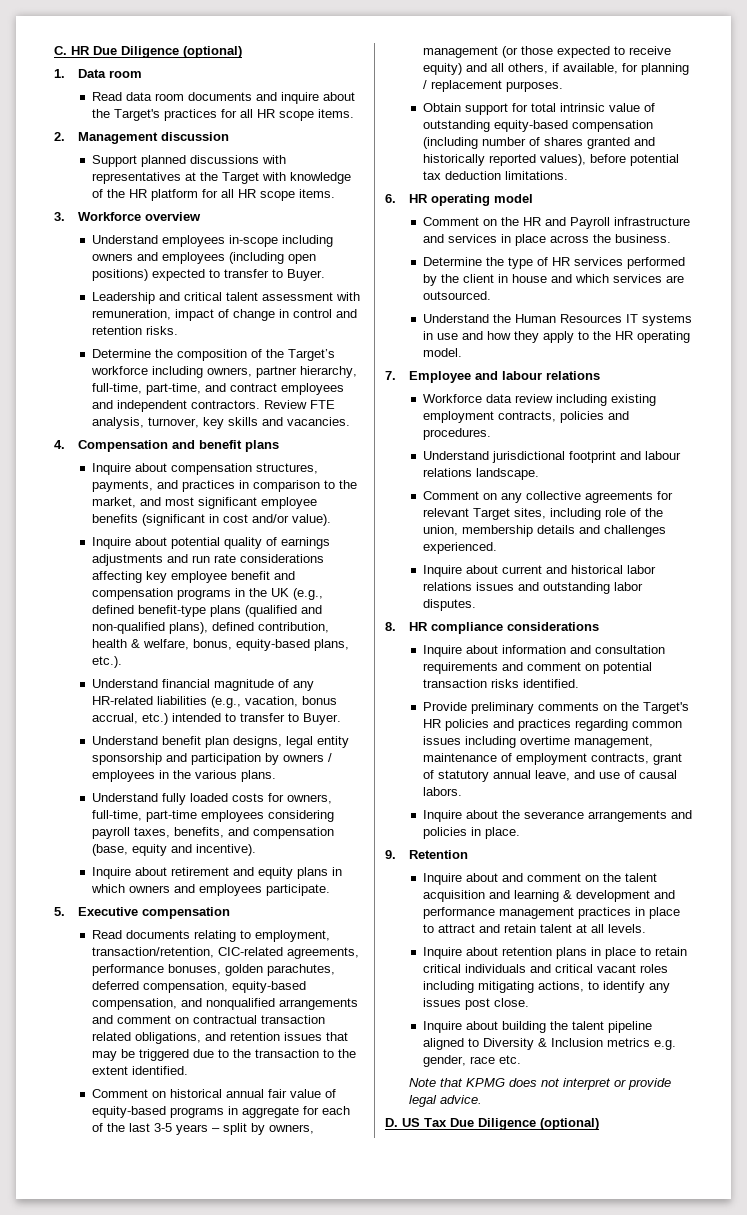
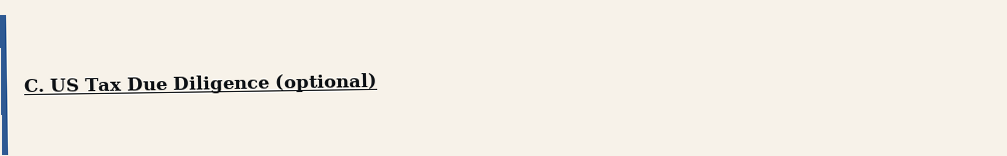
[71,46,242,58] [54,69,142,78] [91,92,355,104] [91,109,354,121] [54,132,229,144] [91,155,286,167] [91,172,351,184] [91,189,335,201] [54,212,201,221] [91,235,333,247] [91,252,316,264] [91,269,325,281] [91,292,360,304] [91,309,357,321] [91,326,178,335] [91,349,335,361] [90,366,357,378] [91,383,344,395] [91,400,335,412] [91,417,350,429] [54,440,279,452] [91,463,318,475] [91,480,357,492] [91,497,317,509] [91,514,331,526] [91,537,330,549] [91,554,324,566] [91,571,295,583] [91,588,323,600] [91,605,322,617] [91,622,329,634] [91,639,349,651] [91,656,122,668] [91,679,314,691] [91,696,337,708] [91,713,341,725] [91,736,349,748] [91,753,332,765] [91,770,276,782] [91,793,332,805] [91,810,334,822] [91,827,334,839] [91,844,256,856] [91,867,342,879] [90,884,330,896] [54,907,230,919] [91,930,330,942] [91,947,359,959] [91,964,335,976] [91,981,306,993] [91,998,358,1010] [91,1015,325,1024] [91,1032,348,1044] [91,1049,356,1061] [91,1066,188,1075] [91,1089,336,1098] [91,1106,350,1118] [91,1123,314,1135] [422,46,671,58] [422,63,689,75] [422,80,563,92] [422,103,655,115] [422,120,653,132] [422,137,655,149] [422,154,679,166] [422,171,568,180] [385,194,533,206] [422,217,690,229] [422,234,671,246] [422,257,685,269] [422,274,684,286] [422,291,491,300] [422,314,692,326] [422,331,690,343] [422,348,462,357] [385,371,600,383] [422,394,656,406] [422,411,629,423] [422,428,491,440] [422,451,681,463] [422,468,539,480] [422,491,673,503] [422,508,663,520] [422,525,666,537] [422,542,497,554] [422,565,656,577] [422,582,643,594] [422,599,476,611] [385,622,599,634] [422,645,665,657] [422,662,652,674] [422,679,579,688] [422,702,689,714] [422,719,682,731] [422,736,653,748] [422,753,682,765] [422,770,677,782] [422,787,462,796] [422,810,692,822] [422,827,520,839] [385,850,468,859] [422,873,657,885] [422,890,675,902] [422,907,680,919] [422,924,646,933] [422,947,687,959] [422,964,668,973] [422,981,670,993] [422,998,529,1010] [422,1021,652,1033] [422,1038,676,1050] [422,1055,521,1067] [408,1078,671,1090] [408,1095,482,1107] [385,1118,398,1127] HR Due Diligence (optional) // 1. Data room // Read data room documents and inquire about the Target's practices for all HR scope items. // 2. Management discussion // Support planned discussions with representatives at the Target with knowledge of the HR platform for all HR scope items. // 3. Workforce overview // Understand employees in-scope including owners and employees (including open positions) expected to transfer to Buyer. // Leadership and critical talent assessment with remuneration, impact of change in control and retention risks. // Determine the composition of the Target’s workforce including owners, partner hierarchy, full-time, part-time, and contract employees and independent contractors. Review FTE analysis, turnover, key skills and vacancies. // 4. Compensation and benefit plans // Inquire about compensation structures, payments, and practices in comparison to the market, and most significant employee benefits (significant in cost and/or value). // Inquire about potential quality of earnings adjustments and run rate considerations affecting key employee benefit and compensation programs in the UK (e.g., defined benefit-type plans (qualified and non-qualified plans), defined contribution, health & welfare, bonus, equity-based plans, etc.). // Understand financial magnitude of any HR-related liabilities (e.g., vacation, bonus accrual, etc.) intended to transfer to Buyer. // Understand benefit plan designs, legal entity sponsorship and participation by owners / employees in the various plans. // Understand fully loaded costs for owners, full-time, part-time employees considering payroll taxes, benefits, and compensation (base, equity and incentive). // Inquire about retirement and equity plans in which owners and employees participate. // 5. Executive compensation // Read documents relating to employment, transaction/retention, CIC-related agreements, performance bonuses, golden parachutes, deferred compensation, equity-based compensation, and nonqualified arrangements and comment on contractual transaction related obligations, and retention issues that may be triggered due to the transaction to the extent identified. // Comment on historical annual fair value of equity-based programs in aggregate for each of the last 3-5 years – split by owners, management (or those expected to receive equity) and all others, if available, for planning / replacement purposes. // Obtain support for total intrinsic value of outstanding equity-based compensation (including number of shares granted and historically reported values), before potential tax deduction limitations. // 6. HR operating model // Comment on the HR and Payroll infrastructure and services in place across the business. // Determine the type of HR services performed by the client in house and which services are outsourced. // Understand the Human Resources IT systems in use and how they apply to the HR operating model. // 7. Employee and labour relations // Workforce data review including existing employment contracts, policies and procedures. // Understand jurisdictional footprint and labour relations landscape. // Comment on any collective agreements for relevant Target sites, including role of the union, membership details and challenges experienced. // Inquire about current and historical labor relations issues and outstanding labor disputes. // 8. HR compliance considerations // Inquire about information and consultation requirements and comment on potential transaction risks identified. // Provide preliminary comments on the Target's HR policies and practices regarding common issues including overtime management, maintenance of employment contracts, grant of statutory annual leave, and use of causal labors. // Inquire about the severance arrangements and policies in place. // 9. Retention // Inquire about and comment on the talent acquisition and learning & development and performance management practices in place to attract and retain talent at all levels. // Inquire about retention plans in place to retain critical individuals and critical vacant roles including mitigating actions, to identify any issues post close. // Inquire about building the talent pipeline aligned to Diversity & Inclusion metrics e.g. gender, race etc. // Note that KPMG does not interpret or provide legal advice. // D. -> (45, 85) none

